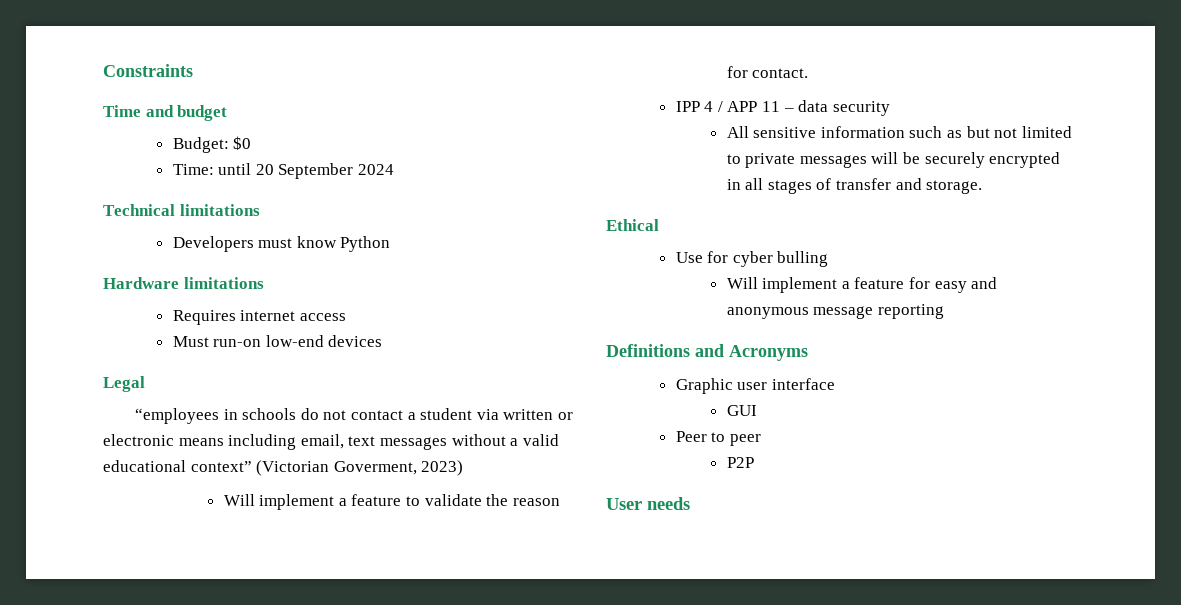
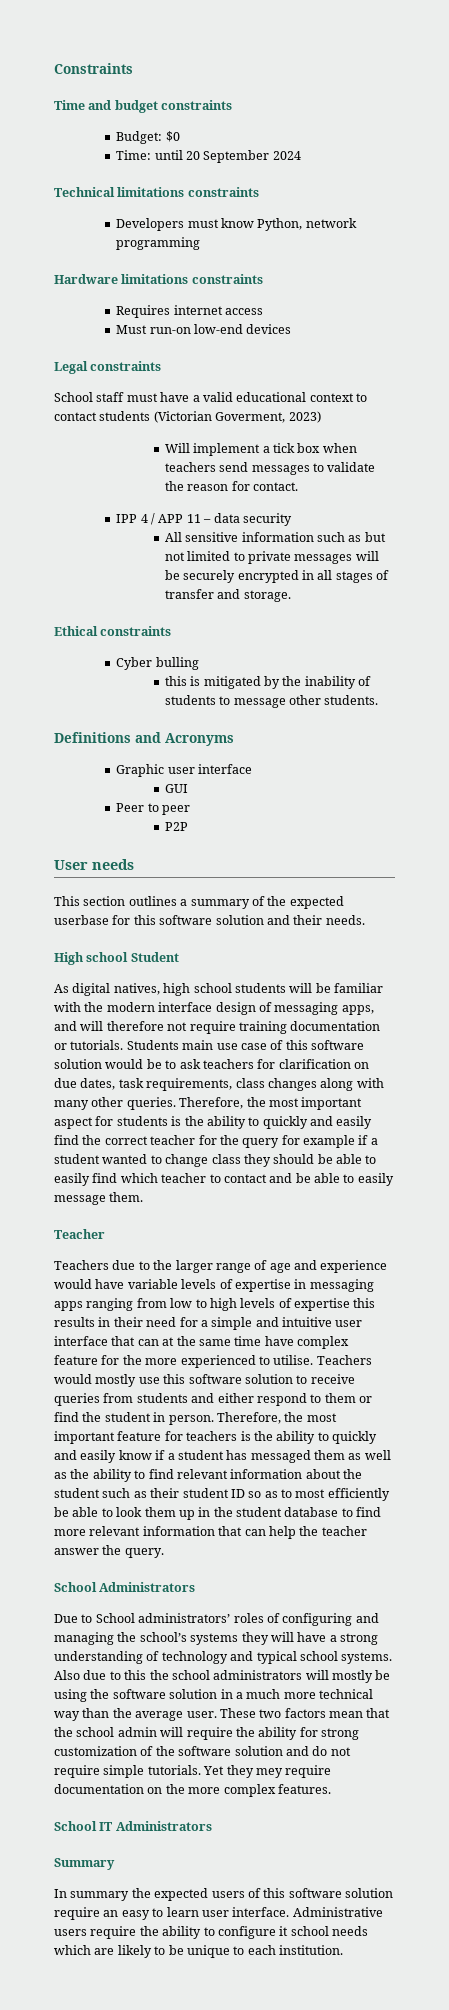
(228, 113) none -> [161,100,233,110] constraints
(260, 210) none -> [187,187,259,197] constraints
[340,236,391,252] Python -> [257,218,357,231] [116,237,201,250] Python, network programming
(264, 283) none -> [191,274,263,284] constraints
[135,408,574,424] [103,434,559,450] [103,460,252,472] // “employees in schools do not contact a student via written or electronic means including email, text messages without a valid educational context” -> [90,361,162,371] [54,392,367,402] [54,411,151,421] constraints // School staff must have a valid educational context to contact students
[351,494,402,506] feature -> [273,443,357,453] [164,462,310,475] tick box when teachers send messages
[675,251,829,267] [726,277,998,293] [726,304,944,319] // Use for cyber bulling // Will implement a feature for easy and anonymous message reporting -> [100,626,172,636] [116,657,199,670] [164,676,372,689] [164,695,379,708] constraints // Cyber bulling // this is mitigated by the inability of students to message other students.
(690, 503) none -> [54,896,344,909] [54,915,365,925] [54,952,179,965] [54,983,383,996] [54,1002,374,1015] [54,1021,381,1034] [54,1040,364,1050] [54,1059,369,1069] [54,1078,384,1091] [54,1097,363,1110] [54,1116,373,1129] [54,1135,378,1148] [54,1154,377,1167] [54,1173,394,1186] [54,1192,144,1205] [54,1229,105,1239] [54,1260,388,1273] [54,1279,374,1292] [54,1298,376,1311] [54,1317,363,1330] [54,1336,349,1349] [54,1355,372,1368] [54,1374,355,1387] [54,1393,372,1406] [54,1412,337,1425] [54,1431,377,1444] [54,1450,391,1463] [54,1469,362,1482] [54,1488,390,1501] [54,1507,382,1520] [54,1526,367,1539] [54,1545,164,1558] [54,1582,196,1592] [54,1613,379,1626] [54,1632,378,1645] [54,1651,393,1664] [54,1670,391,1683] [54,1689,373,1702] [54,1708,391,1721] [54,1727,359,1740] [54,1746,351,1756] [54,1765,332,1778] [54,1784,331,1797] [54,1821,212,1831] [54,1858,115,1870] [54,1888,393,1901] [54,1907,383,1920] [54,1926,368,1939] [54,1945,343,1958] // This section outlines a summary of the expected userbase for this software solution and their needs. // High school Student // As digital natives, high school students will be familiar with the modern interface design of messaging apps, and will therefore not require training documentation or tutorials. Students main use case of this software solution would be to ask teachers for clarification on due dates, task requirements, class changes along with many other queries. Therefore, the most important aspect for students is the ability to quickly and easily find the correct teacher for the query for example if a student wanted to change class they should be able to easily find which teacher to contact and be able to easily message them. // Teacher // Teachers due to the larger range of age and experience would have variable levels of expertise in messaging apps ranging from low to high levels of expertise this results in their need for a simple and intuitive user interface that can at the same time have complex feature for the more experienced to utilise. Teachers would mostly use this software solution to receive queries from students and either respond to them or find the student in person. Therefore, the most important feature for teachers is the ability to quickly and easily know if a student has messaged them as well as the ability to find relevant information about the student such as their student ID so as to most efficiently be able to look them up in the student database to find more relevant information that can help the teacher answer the query. // School Administrators // Due to School administrators’ roles of configuring and managing the school’s systems they will have a strong understanding of technology and typical school systems. Also due to this the school administrators will mostly be using the software solution in a much more technical way than the average user. These two factors mean that the school admin will require the ability for strong customization of the software solution and do not require simple tutorials. Yet they mey require documentation on the more complex features. // School IT Administrators // Summary // In summary the expected users of this software solution require an easy to learn user interface. Administrative users require the ability to configure it school needs which are likely to be unique to each institution.

